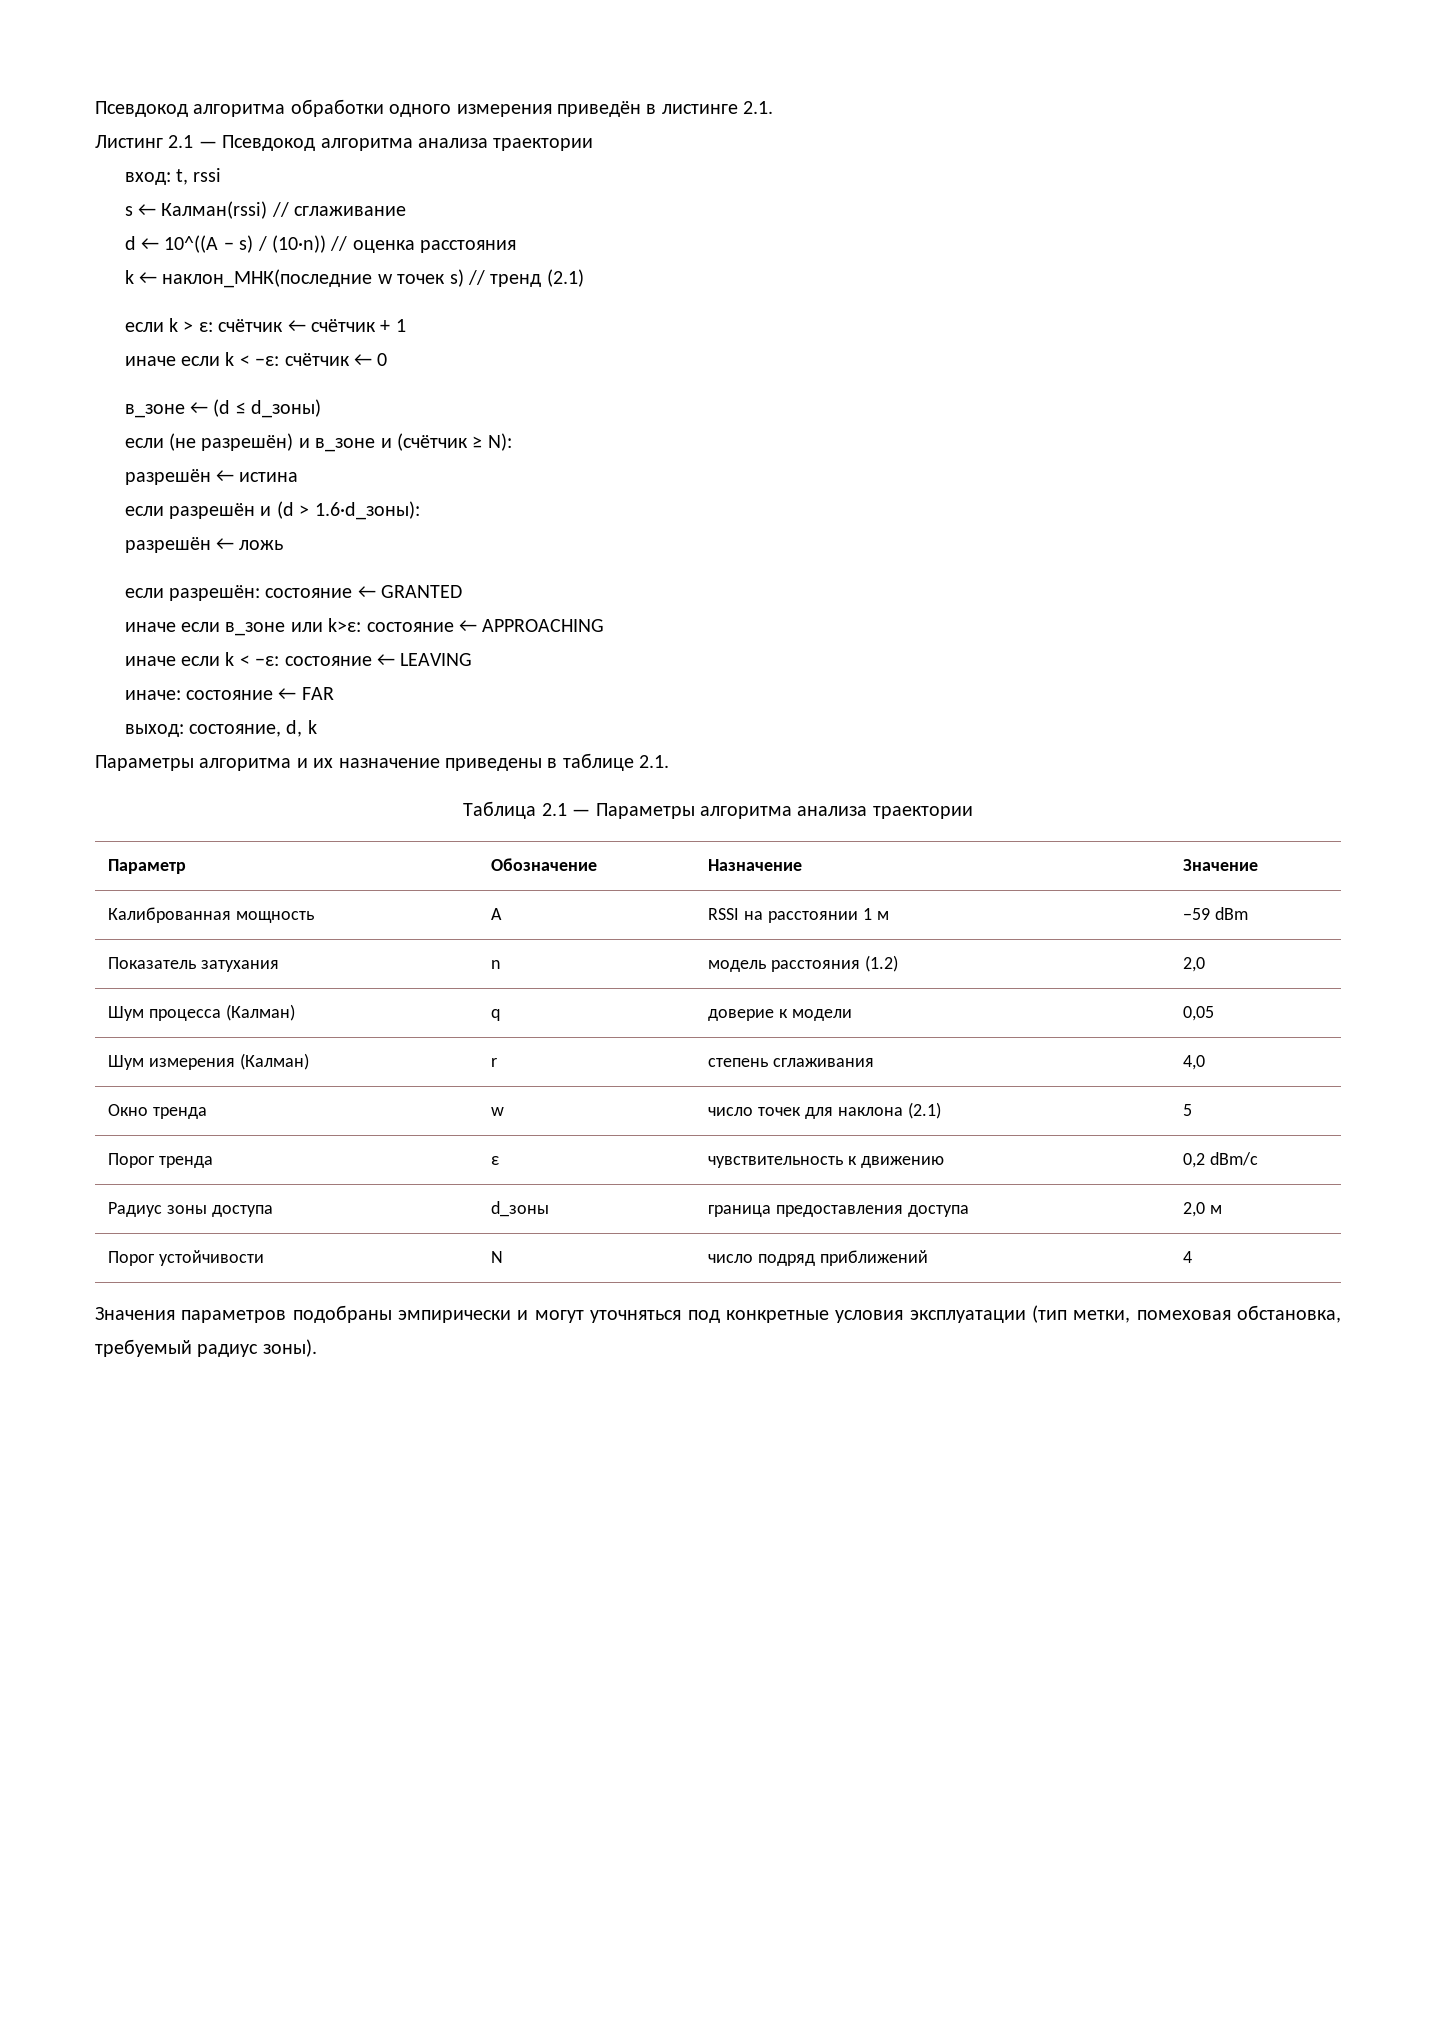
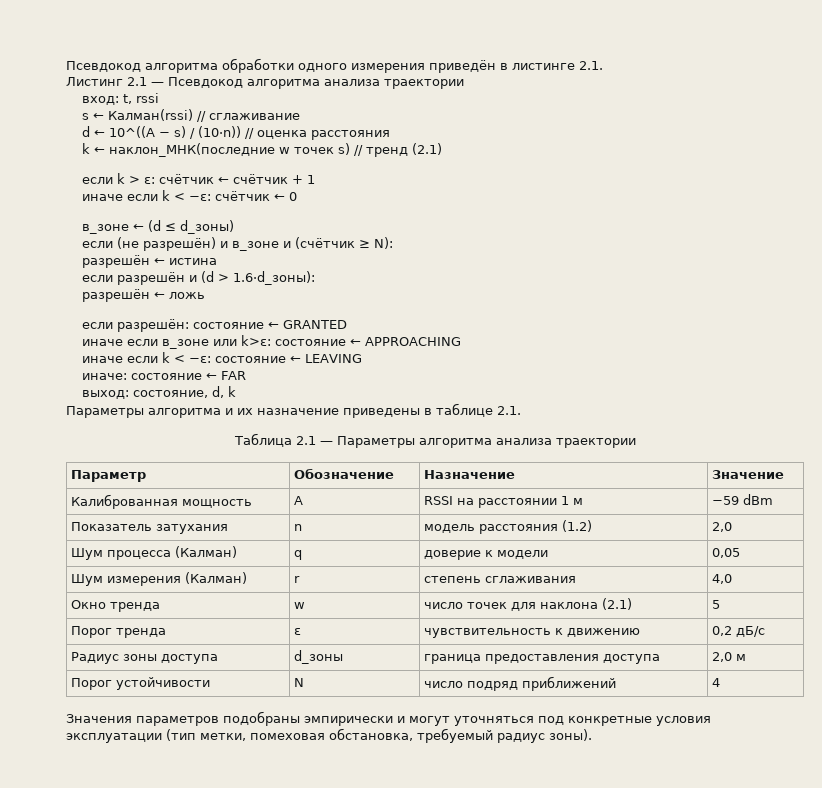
[1210,1152,1259,1166] dBm/с -> [736,626,766,637] дБ/с

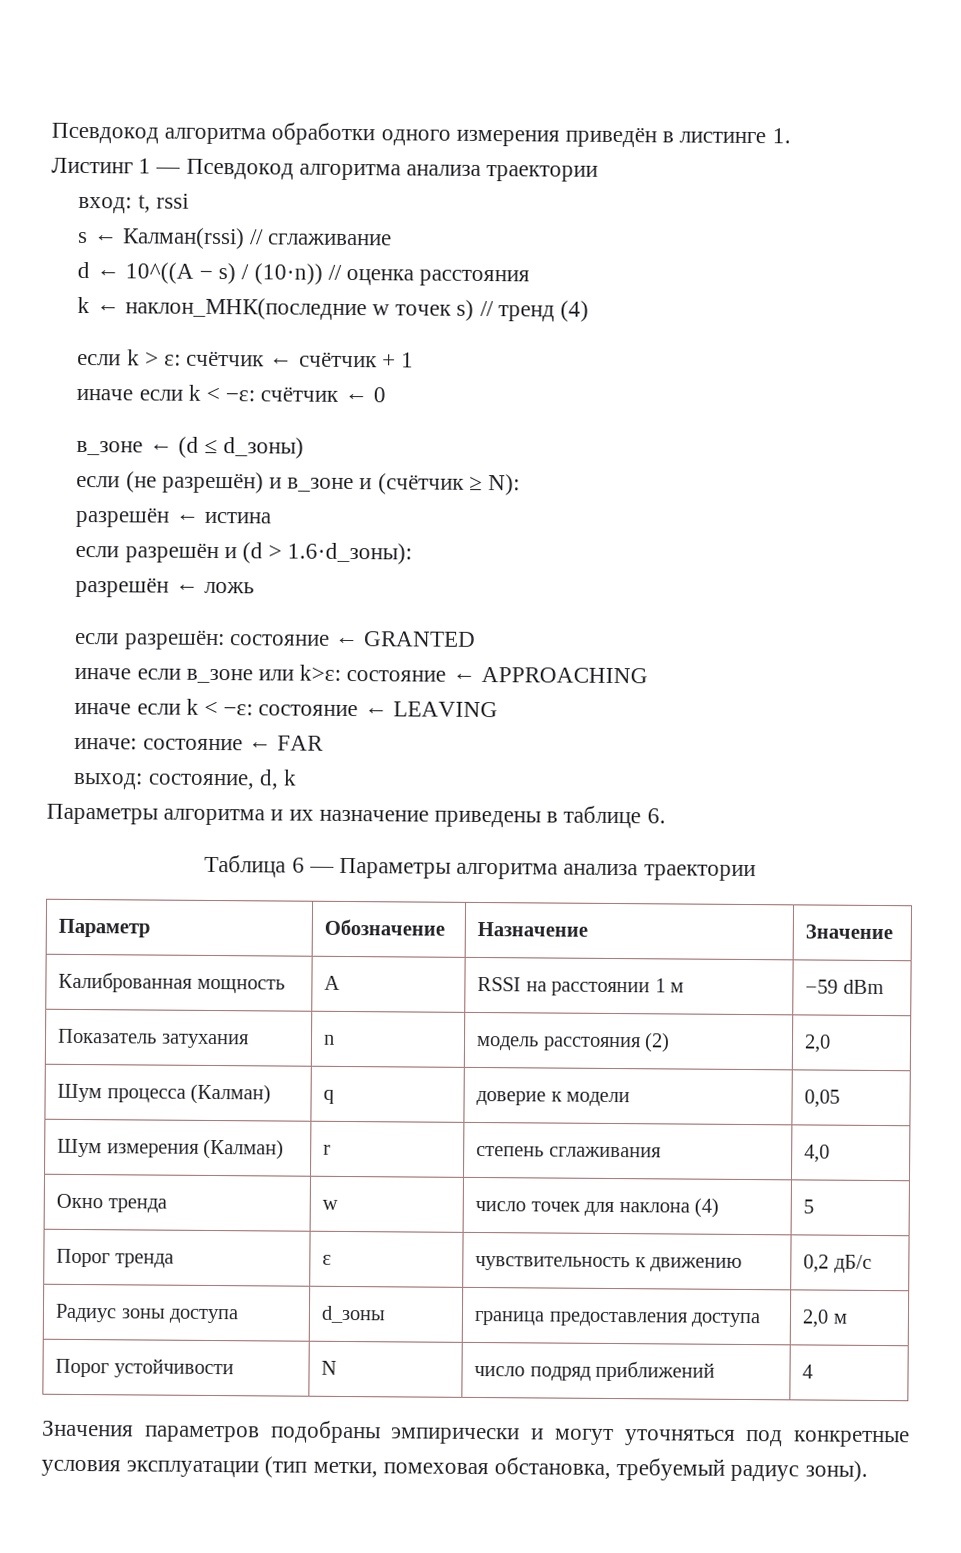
[579,61,603,70] 2.1. -> [771,128,791,144] 1.
[127,77,147,86] 2.1 -> [138,158,152,174] 1
[412,143,443,155] (2.1) -> [560,300,590,322] (4)
[497,406,521,415] 2.1. -> [646,808,666,824] 6.
[296,436,316,445] 2.1 -> [291,857,305,873] 6
[562,520,593,532] (1.2) -> [644,1032,671,1053] (2)
[602,598,633,610] (2.1) -> [694,1197,720,1218] (4)

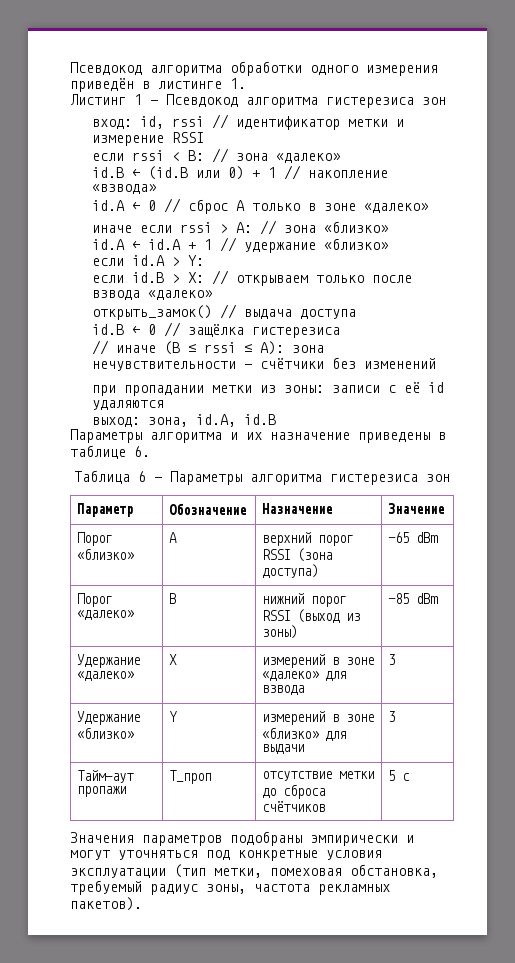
[406,164,599,182] анализа траектории -> [326,97,446,108] гистерезиса зон
[137,193,189,213] [77,227,393,250] [77,261,531,287] [77,296,590,322] [77,349,415,368] [76,384,386,403] [76,436,305,459] [76,471,521,496] [75,506,271,528] [75,542,413,565] [75,576,254,598] [74,629,477,651] [74,664,648,684] [74,698,498,718] [74,735,324,751] [73,769,297,790] t, rssi // s ← Калман(rssi) // сглаживание // d ← 10^((A − s) / (10·n)) // оценка расстояния // k ← наклон_МНК(последние w точек s) // тренд (4) // если k > ε: счётчик ← счётчик + 1 // иначе если k < −ε: счётчик ← 0 // в_зоне ← (d ≤ d_зоны) // если (не разрешён) и в_зоне и (счётчик ≥ N): // разрешён ← истина // если разрешён и (d > 1.6·d_зоны): // разрешён ← ложь // если разрешён: состояние ← GRANTED // иначе если в_зоне или k>ε: состояние ← APPROACHING // иначе если k < −ε: состояние ← LEAVING // иначе: состояние ← FAR // выход: состояние, d, k -> [139,114,404,130] [91,132,204,146] [91,148,340,163] [91,165,388,180] [91,184,156,194] [91,198,428,214] [91,220,388,235] [91,237,388,253] [91,255,204,266] [91,270,412,286] [91,290,212,300] [91,304,356,320] [91,322,340,338] [91,340,324,355] [91,357,436,371] [91,382,444,396] [91,400,164,410] [91,414,276,427] id, rssi // идентификатор метки и измерение RSSI // если rssi < B: // зона «далеко» // id.B ← (id.B или 0) + 1 // накопление «взвода» // id.A ← 0 // сброс A только в зоне «далеко» // иначе если rssi > A: // зона «близко» // id.A ← id.A + 1 // удержание «близко» // если id.A > Y: // если id.B > X: // открываем только после взвода «далеко» // открыть_замок() // выдача доступа // id.B ← 0 // защёлка гистерезиса // // иначе (B ≤ rssi ≤ A): зона нечувствительности — счётчики без изменений // при пропадании метки из зоны: записи с её id удаляются // выход: зона, id.A, id.B
[563,863,756,882] анализа траектории -> [330,474,450,485] гистерезиса зон
[58,971,285,994] Калиброванная мощность -> [77,532,113,546] [77,548,135,560] Порог «близко»
[477,976,685,997] [805,979,884,995] [57,1028,250,1049] [323,1034,336,1045] [476,1032,671,1053] [804,1034,832,1053] [57,1083,272,1105] [323,1089,335,1104] [476,1090,631,1107] [804,1089,841,1108] [57,1138,285,1160] [323,1144,332,1155] [476,1145,662,1158] [804,1144,831,1163] [56,1193,167,1213] [322,1199,339,1210] [475,1197,720,1218] [803,1199,815,1214] [56,1248,174,1268] [322,1254,333,1265] [475,1255,743,1272] [803,1254,872,1273] [55,1303,239,1324] [321,1305,387,1324] [474,1310,761,1328] [802,1309,847,1328] [55,1358,234,1379] [321,1360,338,1375] [474,1360,716,1382] [802,1364,814,1379] RSSI на расстоянии 1 м | −59 dBm // Показатель затухания | n | модель расстояния (2) | 2,0 // Шум процесса (Калман) | q | доверие к модели | 0,05 // Шум измерения (Калман) | r | степень сглаживания | 4,0 // Окно тренда | w | число точек для наклона (4) | 5 // Порог тренда | ε | чувствительность к движению | 0,2 дБ/с // Радиус зоны доступа | d_зоны | граница предоставления доступа | 2,0 м // Порог устойчивости | N | число подряд приближений | 4 -> [262,532,354,546] [262,548,333,562] [262,564,319,578] [388,532,439,543] [77,593,113,607] [77,610,135,620] [169,593,177,604] [262,593,347,607] [262,609,361,623] [262,625,298,639] [388,593,439,604] [77,654,141,668] [77,671,135,681] [169,654,178,665] [262,654,375,668] [262,671,347,681] [262,685,305,695] [388,654,396,665] [77,711,141,725] [77,727,135,739] [169,711,178,722] [262,711,375,725] [262,727,347,741] [262,744,305,754] [388,711,396,722] [77,770,135,783] [77,786,127,797] [169,770,212,784] [262,771,375,781] [262,784,326,799] [262,801,326,812] [388,770,411,781] верхний порог RSSI (зона доступа) | −65 dBm // Порог «далеко» | B | нижний порог RSSI (выход из зоны) | −85 dBm // Удержание «далеко» | X | измерений в зоне «далеко» для взвода | 3 // Удержание «близко» | Y | измерений в зоне «близко» для выдачи | 3 // Тайм-аут пропажи | T_проп | отсутствие метки до сброса счётчиков | 5 с
[804,1460,868,1482] зоны). -> [206,884,390,895] [70,897,142,911] зоны, частота рекламных пакетов).

